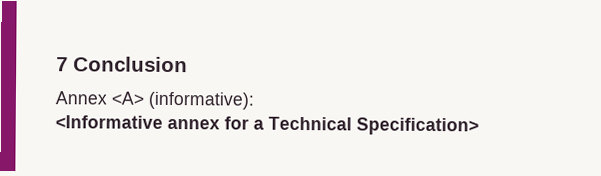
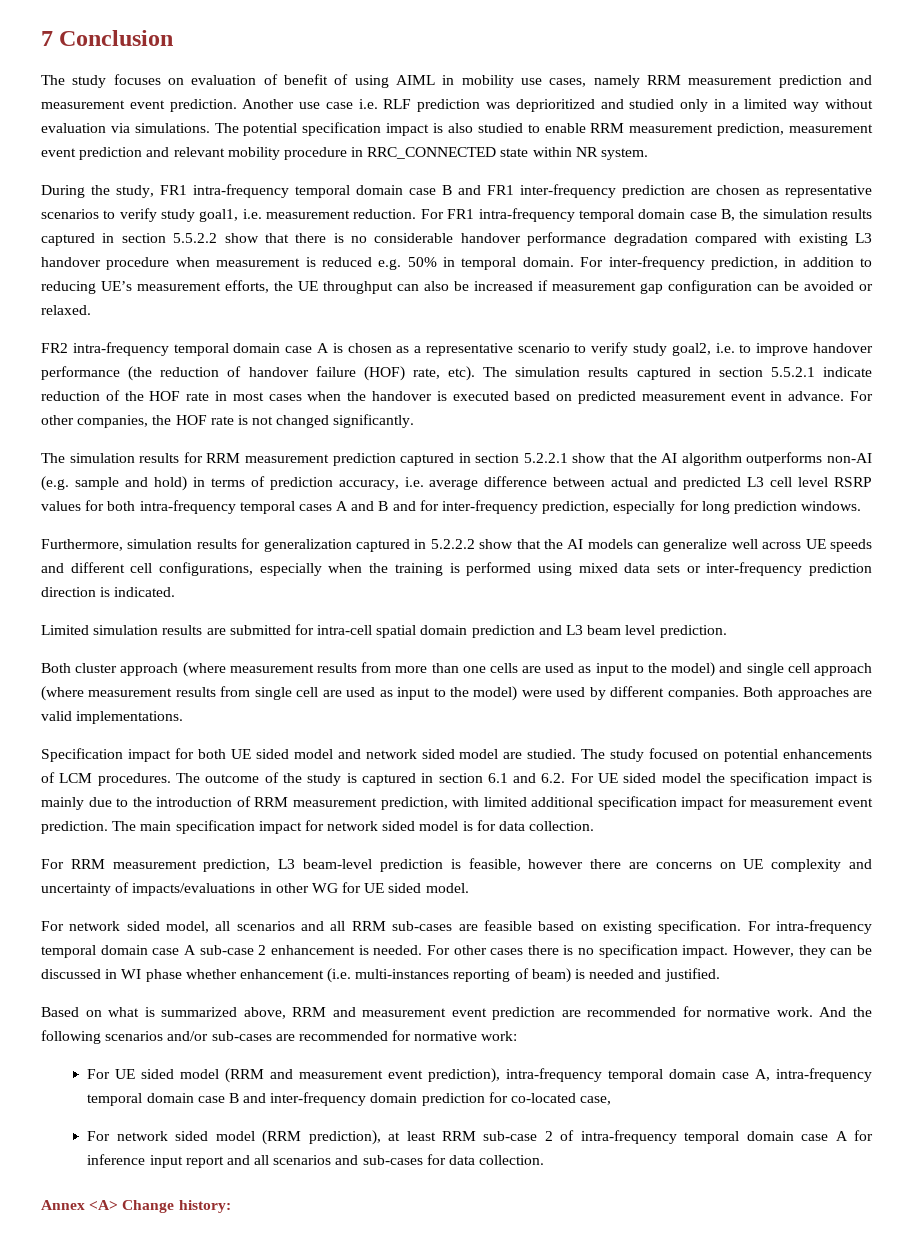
[55,91,254,110] [55,115,479,136] Annex <A> (informative): // <Informative annex for a Technical Specification> -> [41,74,873,88] [41,99,874,112] [41,122,874,136] [41,147,649,160] [41,184,872,198] [41,208,873,222] [41,232,872,246] [41,256,872,270] [41,280,873,294] [41,305,91,315] [41,342,873,356] [41,366,872,381] [41,390,873,404] [41,414,415,428] [41,452,873,466] [41,476,872,491] [41,500,862,514] [41,538,873,552] [41,562,872,576] [41,587,176,597] [41,624,727,638] [41,662,872,677] [41,686,873,701] [41,711,184,724] [41,748,873,762] [41,772,873,786] [41,796,873,810] [41,820,595,834] [41,858,872,872] [41,882,469,896] [41,920,873,934] [41,944,872,958] [41,968,720,983] [41,1006,872,1020] [41,1030,518,1044] [87,1068,872,1083] [87,1092,612,1106] [87,1130,873,1145] [87,1154,545,1168] [41,1200,231,1213] The study focuses on evaluation of benefit of using AIML in mobility use cases, namely RRM measurement prediction and measurement event prediction. Another use case i.e. RLF prediction was deprioritized and studied only in a limited way without evaluation via simulations. The potential specification impact is also studied to enable RRM measurement prediction, measurement event prediction and relevant mobility procedure in RRC_CONNECTED state within NR system. // During the study, FR1 intra-frequency temporal domain case B and FR1 inter-frequency prediction are chosen as representative scenarios to verify study goal1, i.e. measurement reduction. For FR1 intra-frequency temporal domain case B, the simulation results captured in section 5.5.2.2 show that there is no considerable handover performance degradation compared with existing L3 handover procedure when measurement is reduced e.g. 50% in temporal domain. For inter-frequency prediction, in addition to reducing UE’s measurement efforts, the UE throughput can also be increased if measurement gap configuration can be avoided or relaxed. // FR2 intra-frequency temporal domain case A is chosen as a representative scenario to verify study goal2, i.e. to improve handover performance (the reduction of handover failure (HOF) rate, etc). The simulation results captured in section 5.5.2.1 indicate reduction of the HOF rate in most cases when the handover is executed based on predicted measurement event in advance. For other companies, the HOF rate is not changed significantly. // The simulation results for RRM measurement prediction captured in section 5.2.2.1 show that the AI algorithm outperforms non-AI (e.g. sample and hold) in terms of prediction accuracy, i.e. average difference between actual and predicted L3 cell level RSRP values for both intra-frequency temporal cases A and B and for inter-frequency prediction, especially for long prediction windows. // Furthermore, simulation results for generalization captured in 5.2.2.2 show that the AI models can generalize well across UE speeds and different cell configurations, especially when the training is performed using mixed data sets or inter-frequency prediction direction is indicated. // Limited simulation results are submitted for intra-cell spatial domain prediction and L3 beam level prediction. // Both cluster approach (where measurement results from more than one cells are used as input to the model) and single cell approach (where measurement results from single cell are used as input to the model) were used by different companies. Both approaches are valid implementations. // Specification impact for both UE sided model and network sided model are studied. The study focused on potential enhancements of LCM procedures. The outcome of the study is captured in section 6.1 and 6.2. For UE sided model the specification impact is mainly due to the introduction of RRM measurement prediction, with limited additional specification impact for measurement event prediction. The main specification impact for network sided model is for data collection. // For RRM measurement prediction, L3 beam-level prediction is feasible, however there are concerns on UE complexity and uncertainty of impacts/evaluations in other WG for UE sided model. // For network sided model, all scenarios and all RRM sub-cases are feasible based on existing specification. For intra-frequency temporal domain case A sub-case 2 enhancement is needed. For other cases there is no specification impact. However, they can be discussed in WI phase whether enhancement (i.e. multi-instances reporting of beam) is needed and justified. // Based on what is summarized above, RRM and measurement event prediction are recommended for normative work. And the following scenarios and/or sub-cases are recommended for normative work: // For UE sided model (RRM and measurement event prediction), intra-frequency temporal domain case A, intra-frequency temporal domain case B and inter-frequency domain prediction for co-located case, // For network sided model (RRM prediction), at least RRM sub-case 2 of intra-frequency temporal domain case A for inference input report and all scenarios and sub-cases for data collection. // Annex <A> Change history:

